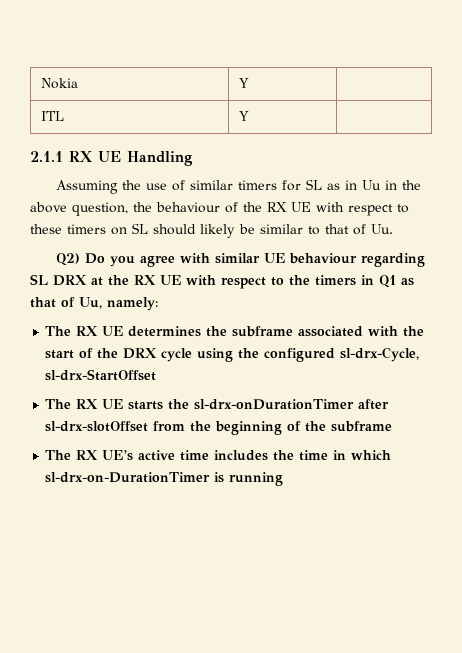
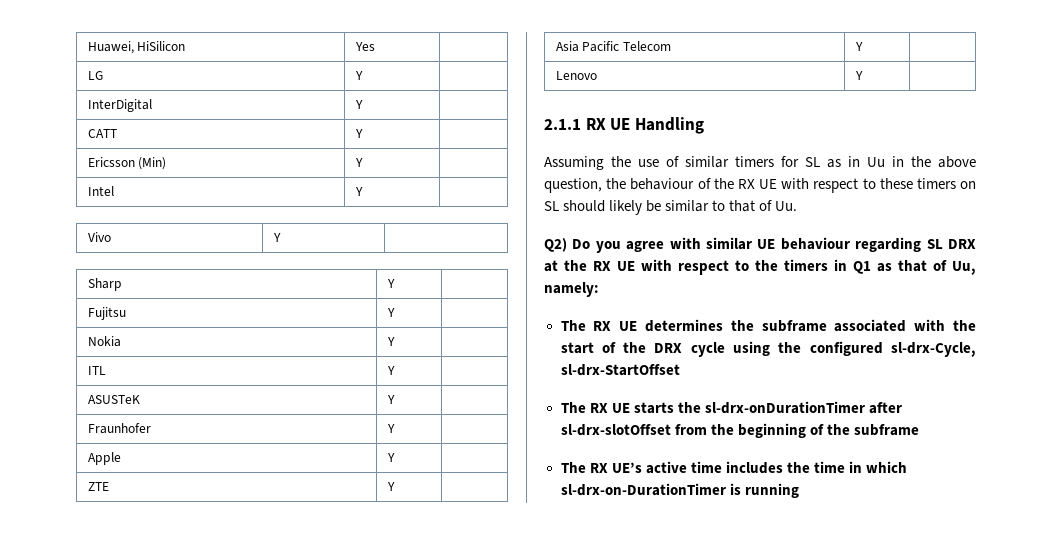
[40,78,78,89] [238,78,249,88] [40,111,64,121] Nokia | Y | // ITL -> [87,41,186,54] [354,42,375,51] [87,71,103,80] [354,71,363,80] [87,99,152,112] [354,100,363,109] [87,129,117,138] [354,129,363,138] [87,157,167,170] [354,158,363,167] [87,186,114,196] [354,187,363,196] [87,232,111,242] [272,233,281,242] [87,278,122,291] [386,279,395,288] [87,307,126,320] [386,308,395,317] [87,336,121,347] [386,337,395,346] [87,366,106,375] [386,366,395,375] [87,395,140,404] [386,395,395,404] [87,423,151,434] [386,424,395,433] [87,452,121,465] [386,453,395,462] [87,482,109,491] [386,482,395,491] [555,41,672,52] [854,42,863,51] [555,71,597,80] Huawei, HiSilicon | Yes | // LG | Y | // InterDigital | Y | // CATT | Y | // Ericsson (Min) | Y | // Intel | Y | // Vivo | Y | // Sharp | Y | // Fujitsu | Y | // Nokia | Y | // ITL | Y | // ASUSTeK | Y | // Fraunhofer | Y | // Apple | Y | // ZTE | Y | // Asia Pacific Telecom | Y | // Lenovo

